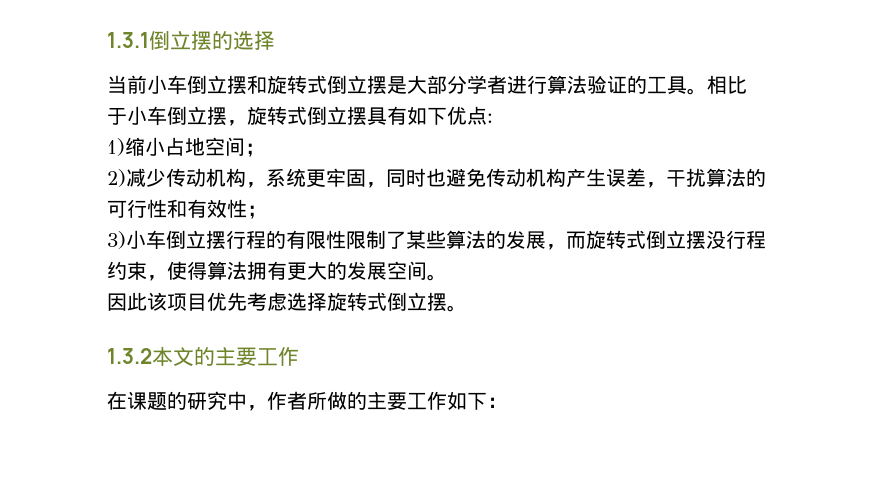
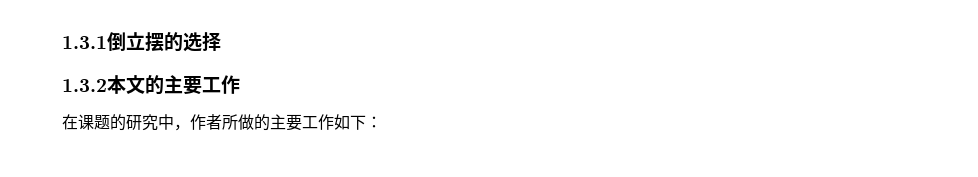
[107,75,747,95] [107,106,493,126] [107,137,265,157] [107,168,766,188] [107,199,267,219] [107,230,766,250] [107,261,447,281] [107,292,467,312] // 当前小车倒立摆和旋转式倒立摆是大部分学者进行算法验证的工具。相比于小车倒立摆，旋转式倒立摆具有如下优点: // 1)缩小占地空间； // 2)减少传动机构，系统更牢固，同时也避免传动机构产生误差，干扰算法的可行性和有效性； // 3)小车倒立摆行程的有限性限制了某些算法的发展，而旋转式倒立摆没行程约束，使得算法拥有更大的发展空间。 // 因此该项目优先考虑选择旋转式倒立摆。 -> (221, 41) none

